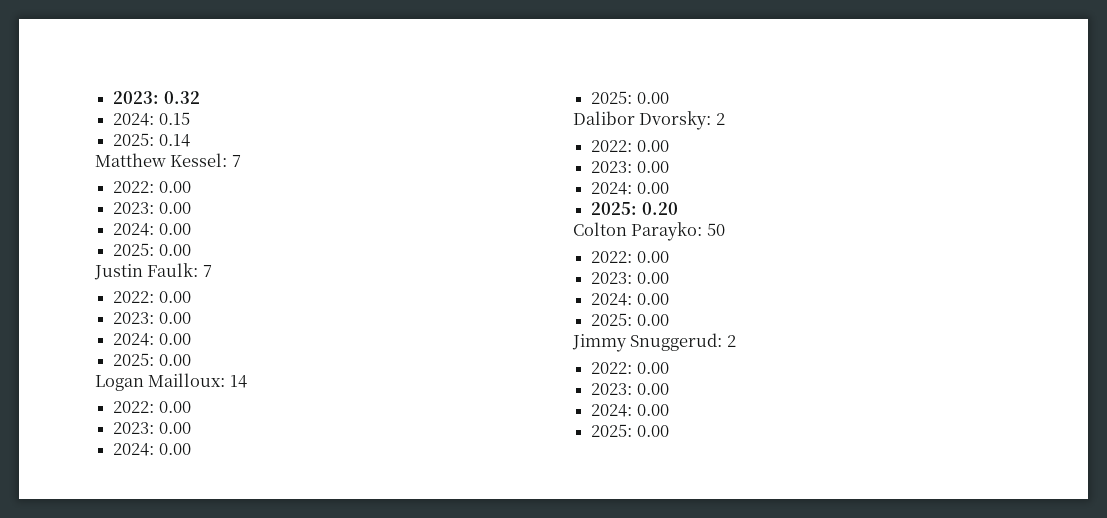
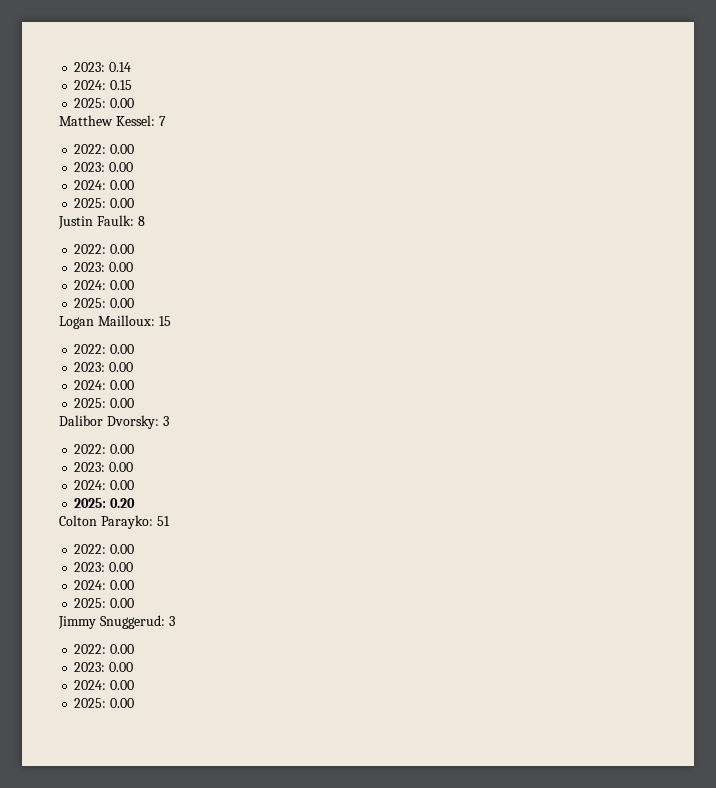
[113,91,200,104] 2023: 0.32 -> [74,62,132,72] 2023: 0.14
[158,134,190,147] 0.14 -> [110,98,135,108] 0.00
[202,265,212,277] 7 -> [137,216,145,226] 8
[229,375,247,388] 14 -> [158,316,171,326] 15
[715,113,725,125] 2 -> [162,416,169,426] 3
[706,223,725,236] 50 -> [156,516,170,526] 51
[726,335,736,347] 2 -> [168,616,175,626] 3

